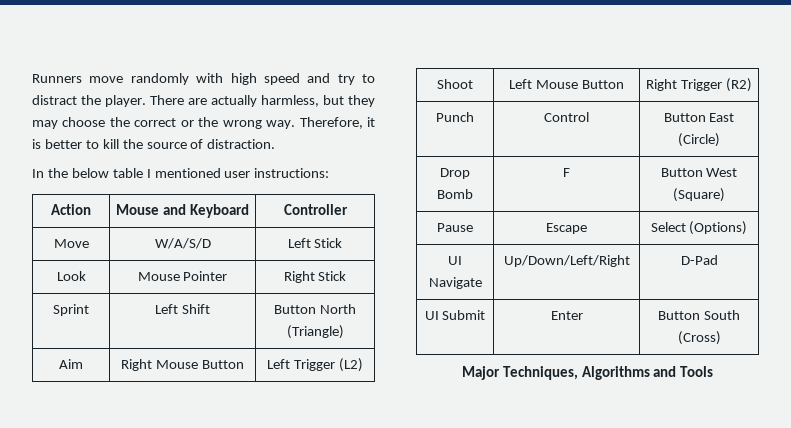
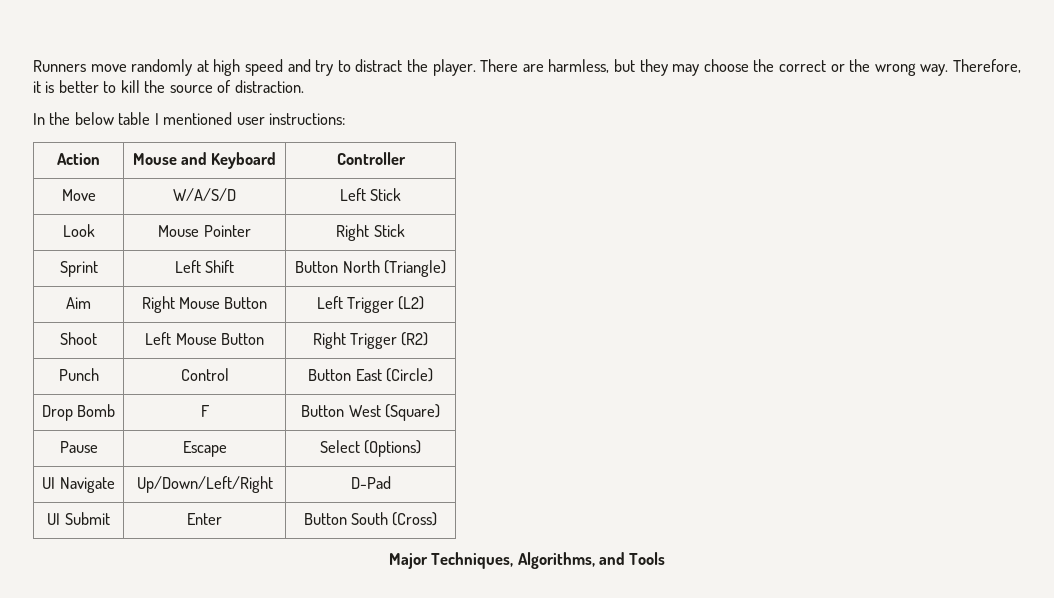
[196,73,224,83] with -> [196,60,209,72] at
[211,95,257,107] actually -> (544, 68) none
[581,366,650,380] Algorithms -> [517,552,595,569] Algorithms,

